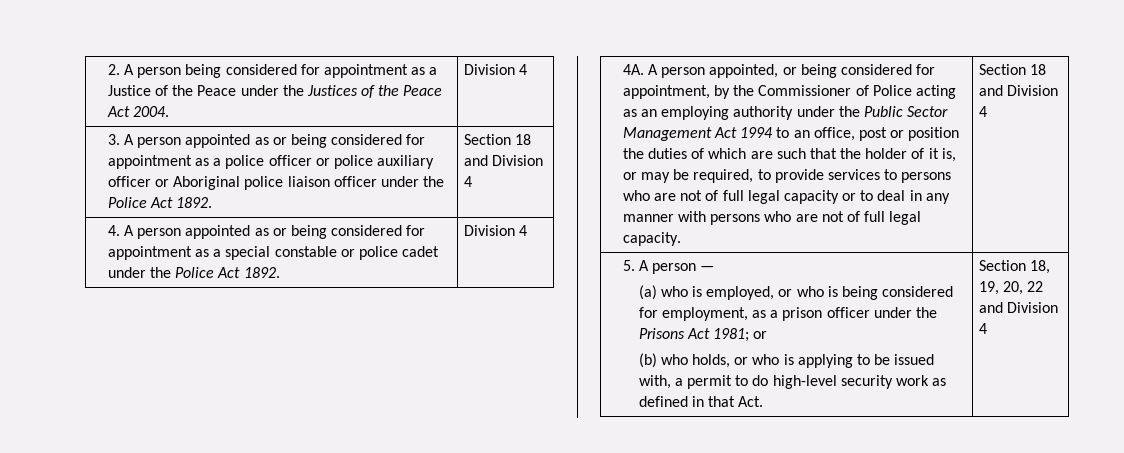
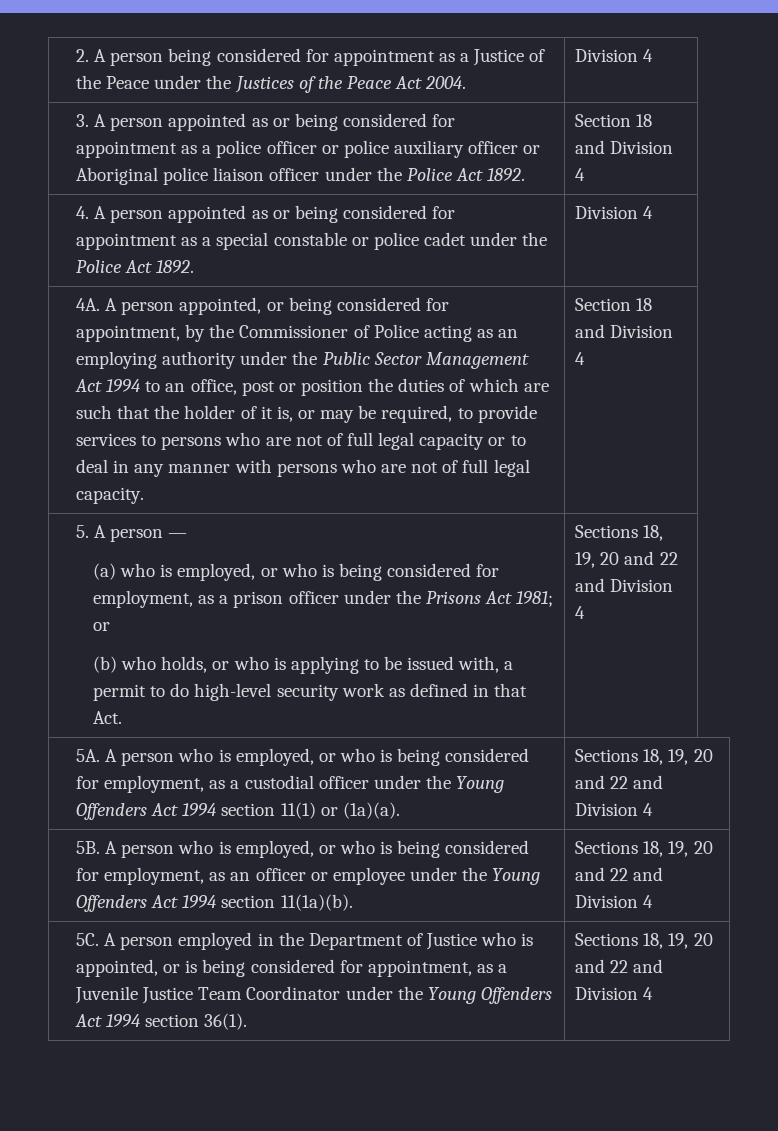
[978,260,1051,274] [978,281,1044,295] [978,302,1059,313] [978,323,987,334] Section 18, 19, 20, 22 and Division 4 -> [575,525,664,541] [575,551,678,568] [575,578,674,592] [575,606,586,619] [76,748,530,766] [76,775,505,793] [76,802,400,820] [575,749,713,765] [575,775,664,789] [575,803,654,816] [76,840,530,858] [76,867,541,885] [76,894,353,912] [575,841,713,857] [575,867,664,881] [575,895,654,908] [76,932,534,950] [76,959,508,977] [75,986,553,1004] [75,1013,248,1030] [575,933,713,949] [575,959,664,973] [575,987,654,1000] Sections 18, 19, 20 and 22 and Division 4 // 5A. A person who is employed, or who is being considered for employment, as a custodial officer under the Young Offenders Act 1994 section 11(1) or (1a)(a). | Sections 18, 19, 20 and 22 and Division 4 // 5B. A person who is employed, or who is being considered for employment, as an officer or employee under the Young Offenders Act 1994 section 11(1a)(b). | Sections 18, 19, 20 and 22 and Division 4 // 5C. A person employed in the Department of Justice who is appointed, or is being considered for appointment, as a Juvenile Justice Team Coordinator under the Young Offenders Act 1994 section 36(1). | Sections 18, 19, 20 and 22 and Division 4

